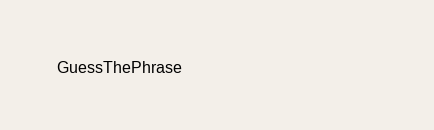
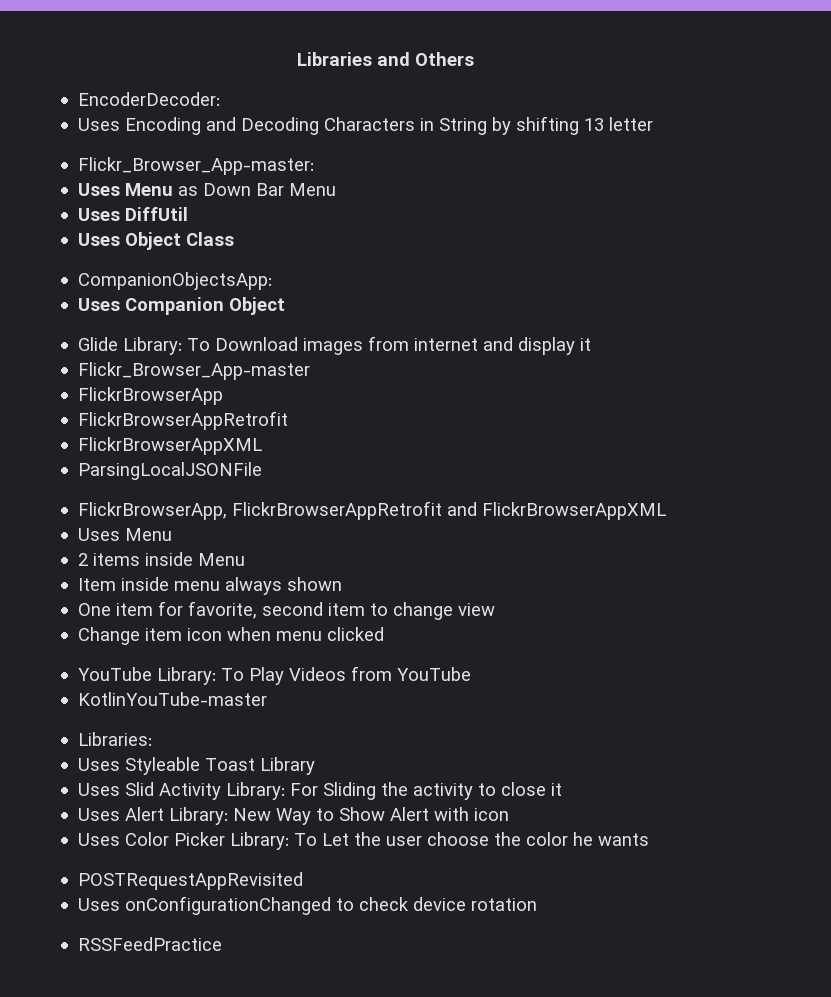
[57,61,182,73] GuessThePhrase -> [296,52,474,66] [78,92,221,106] [78,116,654,135] [78,157,315,175] [78,183,337,196] [78,207,189,221] [78,232,235,250] [78,272,273,290] [78,297,286,315] [78,336,592,355] [78,362,311,380] [78,387,224,405] [78,411,289,430] [78,437,263,455] [78,462,263,480] [78,501,667,520] [78,528,173,541] [78,552,246,566] [78,577,343,595] [78,601,496,620] [78,627,385,645] [78,666,472,685] [78,692,268,706] [78,732,153,746] [78,757,316,775] [78,782,563,800] [78,807,510,825] [78,832,650,850] [78,872,304,890] [78,896,538,915] [78,937,223,951] Libraries and Others // EncoderDecoder: // Uses Encoding and Decoding Characters in String by shifting 13 letter // Flickr_Browser_App-master: // Uses Menu as Down Bar Menu // Uses DiffUtil // Uses Object Class // CompanionObjectsApp: // Uses Companion Object // Glide Library: To Download images from internet and display it // Flickr_Browser_App-master // FlickrBrowserApp // FlickrBrowserAppRetrofit // FlickrBrowserAppXML // ParsingLocalJSONFile // FlickrBrowserApp, FlickrBrowserAppRetrofit and FlickrBrowserAppXML // Uses Menu // 2 items inside Menu // Item inside menu always shown // One item for favorite, second item to change view // Change item icon when menu clicked // YouTube Library: To Play Videos from YouTube // KotlinYouTube-master // Libraries: // Uses Styleable Toast Library // Uses Slid Activity Library: For Sliding the activity to close it // Uses Alert Library: New Way to Show Alert with icon // Uses Color Picker Library: To Let the user choose the color he wants // POSTRequestAppRevisited // Uses onConfigurationChanged to check device rotation // RSSFeedPractice

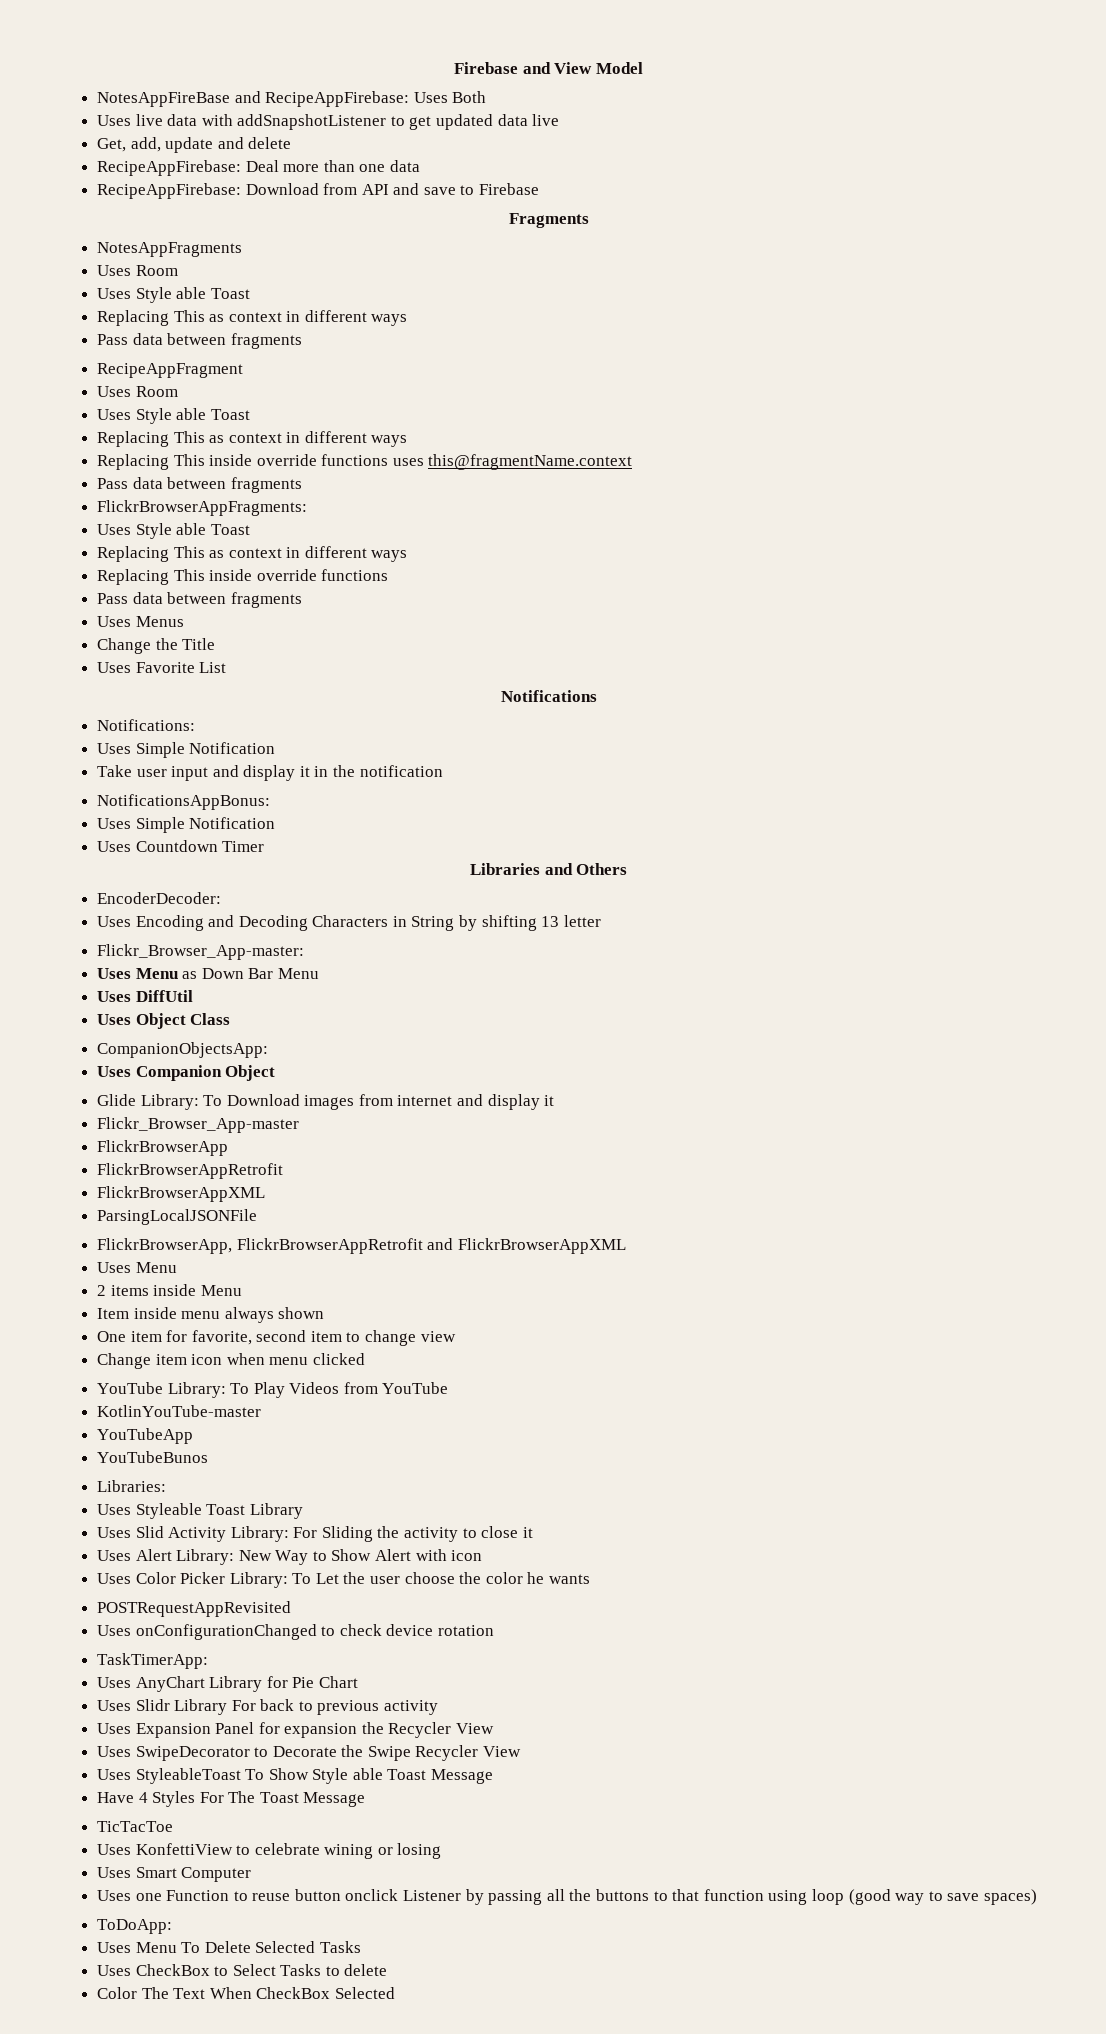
(296, 59) none -> [454,62,643,74] [96,91,487,107] [96,114,560,130] [96,137,292,153] [96,160,420,176] [96,183,540,199] [508,213,589,228] [96,242,242,257] [96,265,178,276] [96,287,250,303] [96,310,408,326] [96,333,302,349] [96,363,243,378] [96,386,178,397] [96,408,250,424] [96,431,408,447] [96,454,633,470] [96,477,302,493] [96,500,307,516] [96,523,250,539] [96,546,408,562] [96,569,389,585] [96,592,302,608] [96,616,184,627] [96,638,216,654] [96,662,227,673] [500,690,597,702] [96,719,195,731] [96,742,276,758] [96,765,443,781] [96,794,270,810] [96,817,276,833] [96,840,265,852] Firebase and View Model // NotesAppFireBase and RecipeAppFirebase: Uses Both // Uses live data with addSnapshotListener to get updated data live // Get, add, update and delete // RecipeAppFirebase: Deal more than one data // RecipeAppFirebase: Download from API and save to Firebase // Fragments // NotesAppFragments // Uses Room // Uses Style able Toast // Replacing This as context in different ways // Pass data between fragments // RecipeAppFragment // Uses Room // Uses Style able Toast // Replacing This as context in different ways // Replacing This inside override functions uses this@fragmentName.context // Pass data between fragments // FlickrBrowserAppFragments: // Uses Style able Toast // Replacing This as context in different ways // Replacing This inside override functions // Pass data between fragments // Uses Menus // Change the Title // Uses Favorite List // Notifications // Notifications: // Uses Simple Notification // Take user input and display it in the notification // NotificationsAppBonus: // Uses Simple Notification // Uses Countdown Timer //
(268, 699) none -> [96,1428,193,1444] [96,1451,208,1463] // YouTubeApp // YouTubeBunos
[78,937,223,951] RSSFeedPractice -> [96,1653,208,1669] [96,1676,358,1692] [96,1699,439,1715] [96,1722,495,1738] [96,1745,522,1761] [96,1768,494,1784] [96,1791,366,1807] [96,1821,173,1832] [96,1843,442,1859] [96,1867,252,1882] [96,1889,1037,1905] [96,1919,172,1934] [96,1941,361,1953] [96,1964,388,1976] [96,1987,395,1999] TaskTimerApp: // Uses AnyChart Library for Pie Chart // Uses Slidr Library For back to previous activity // Uses Expansion Panel for expansion the Recycler View // Uses SwipeDecorator to Decorate the Swipe Recycler View // Uses StyleableToast To Show Style able Toast Message // Have 4 Styles For The Toast Message // TicTacToe // Uses KonfettiView to celebrate wining or losing // Uses Smart Computer // Uses one Function to reuse button onclick Listener by passing all the buttons to that function using loop (good way to save spaces) // ToDoApp: // Uses Menu To Delete Selected Tasks // Uses CheckBox to Select Tasks to delete // Color The Text When CheckBox Selected

